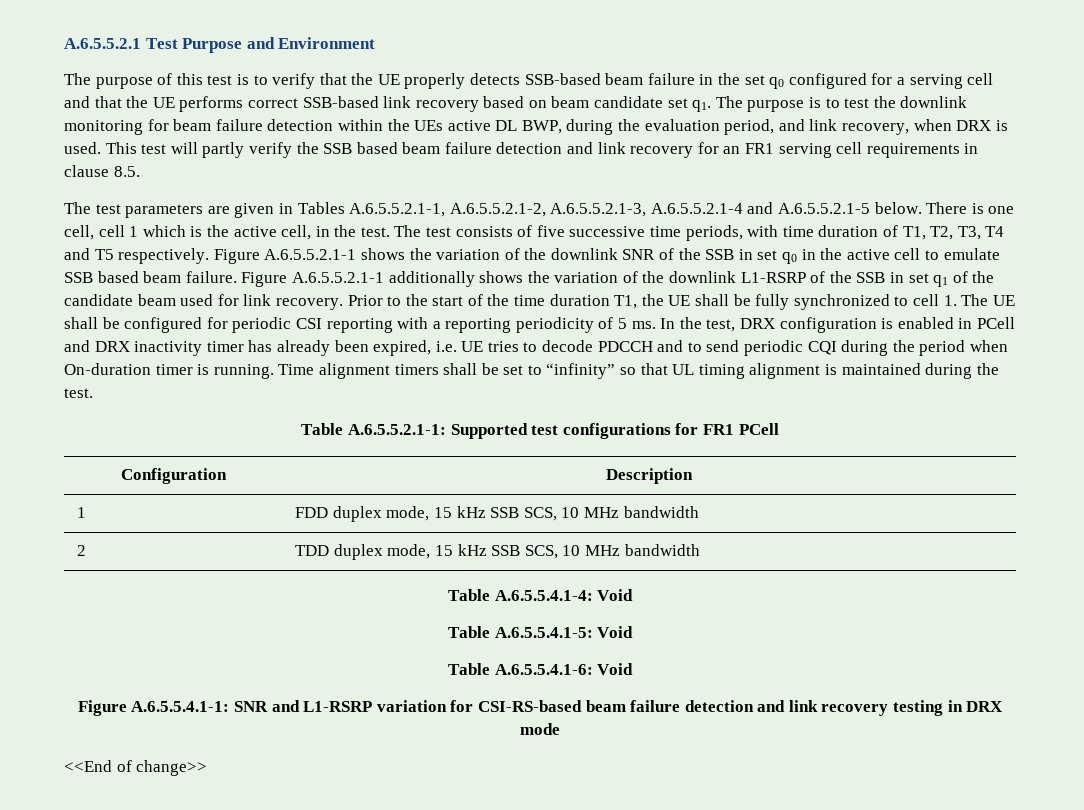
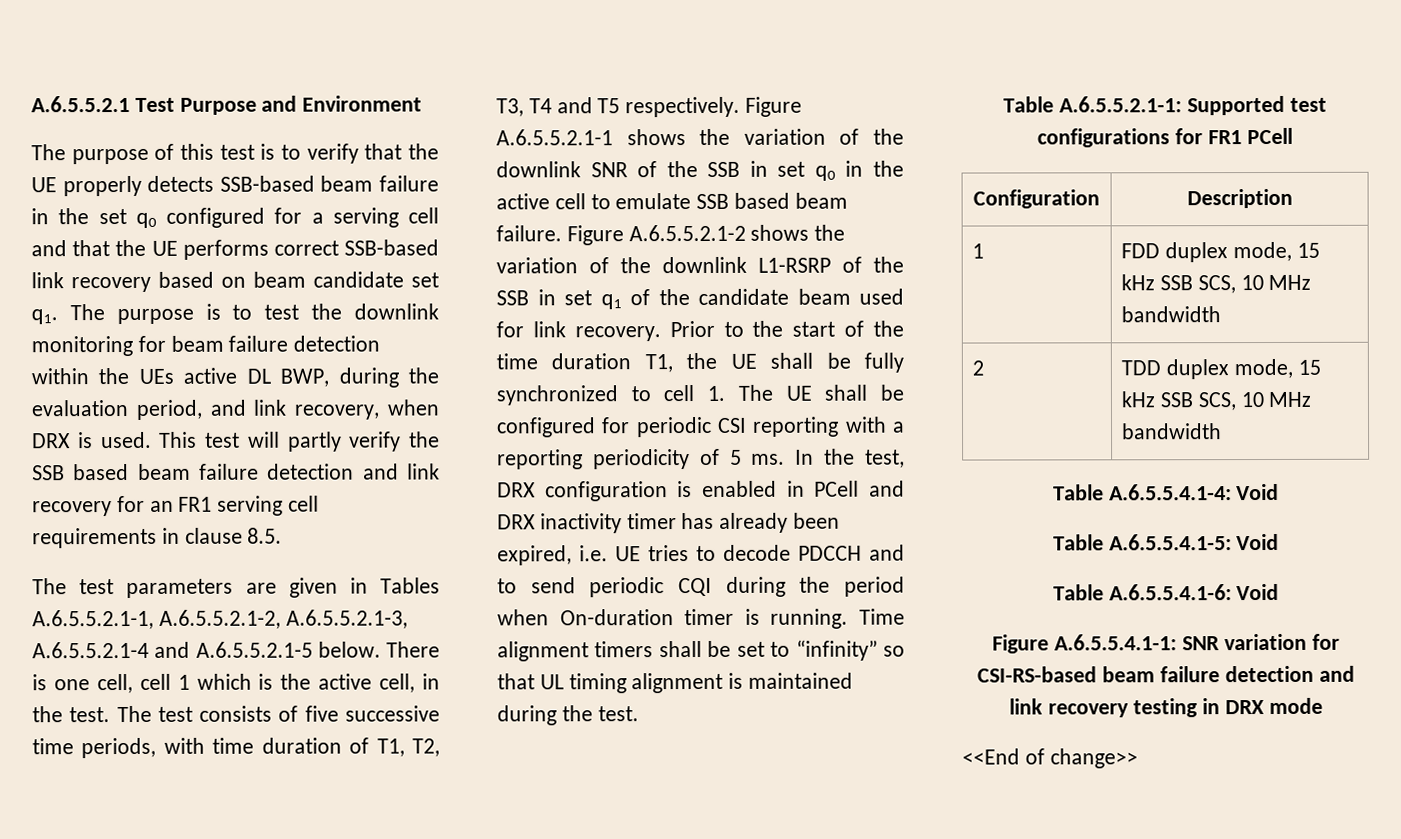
[291,271,475,287] A.6.5.5.2.1-1 additionally -> [628,224,746,242] A.6.5.5.2.1-2
[271,700,373,712] and L1-RSRP -> (1220, 643) none

